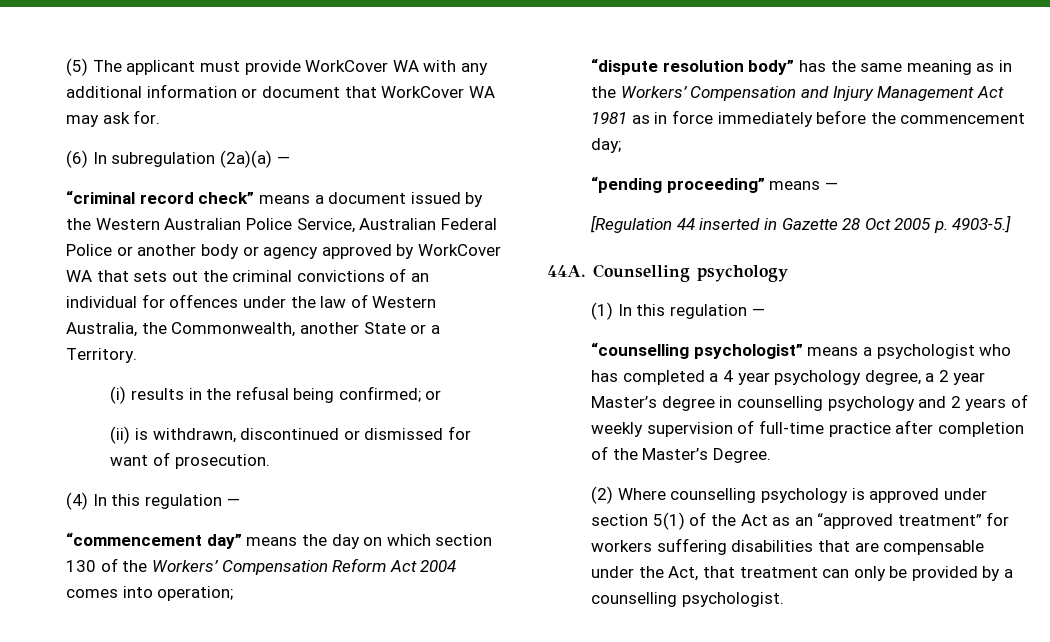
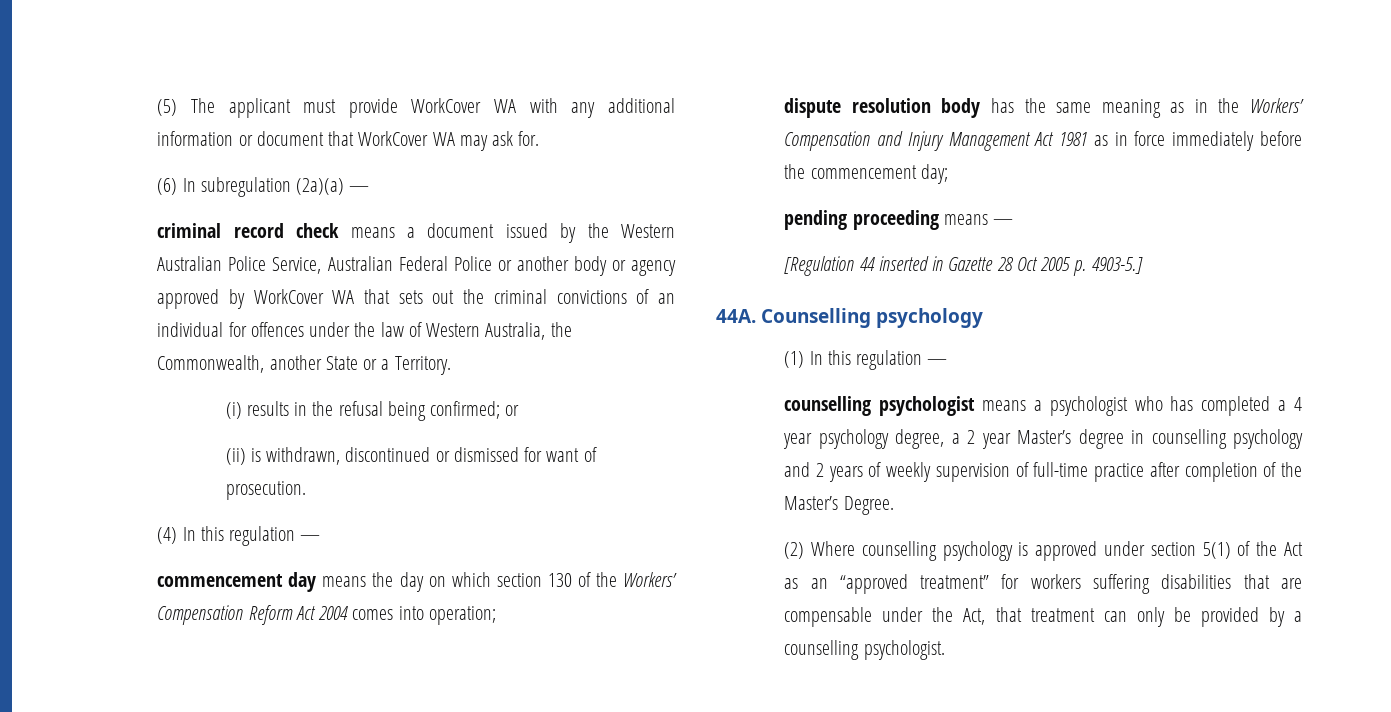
[66,190,255,204] “criminal record check” -> [157,223,340,238] criminal record check
[66,532,242,549] “commencement day” -> [157,572,317,592] commencement day
[591,58,795,75] “dispute resolution body” -> [784,98,981,118] dispute resolution body
[591,176,765,193] “pending proceeding” -> [784,210,939,230] pending proceeding
[591,342,803,359] “counselling psychologist” -> [784,396,976,416] counselling psychologist

